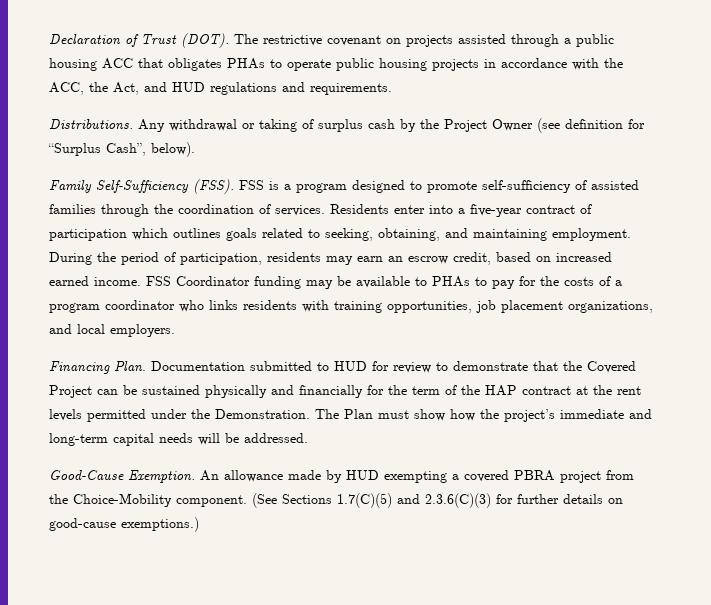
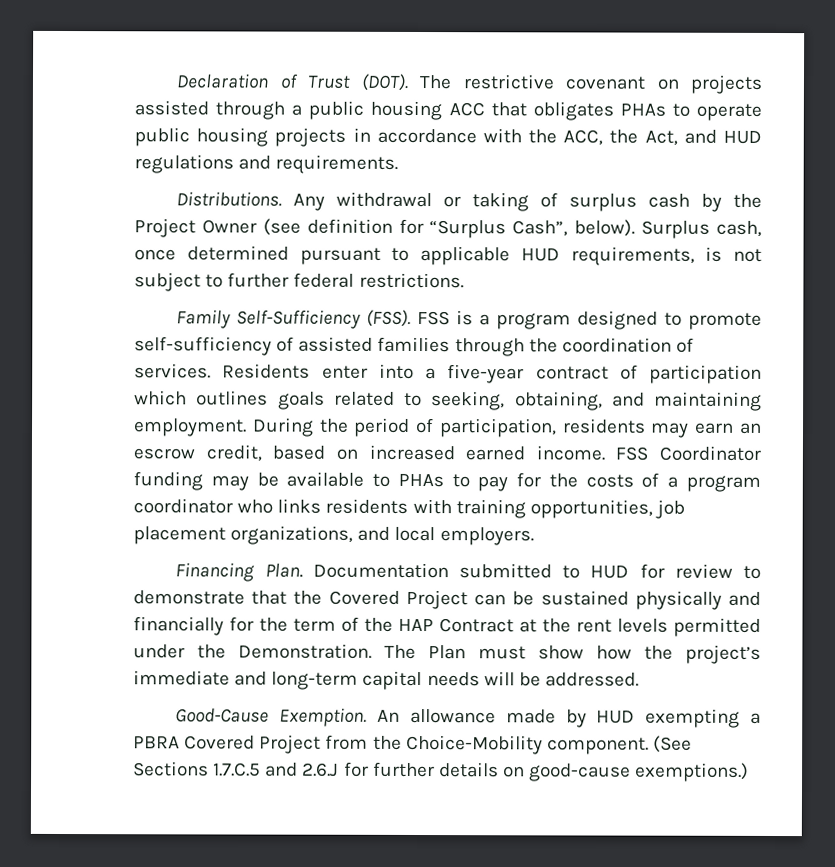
(195, 149) none -> [641,220,763,239] [134,245,762,266] [134,272,464,292] Surplus cash, once determined pursuant to applicable HUD requirements, is not subject to further federal restrictions.
[522,386,571,395] contract -> [439,618,514,633] Contract
[464,470,601,483] covered PBRA project -> [133,734,322,754] PBRA Covered Project
[337,493,491,508] 1.7(C)(5) and 2.3.6(C)(3) -> [213,762,340,777] 1.7.C.5 and 2.6.J

